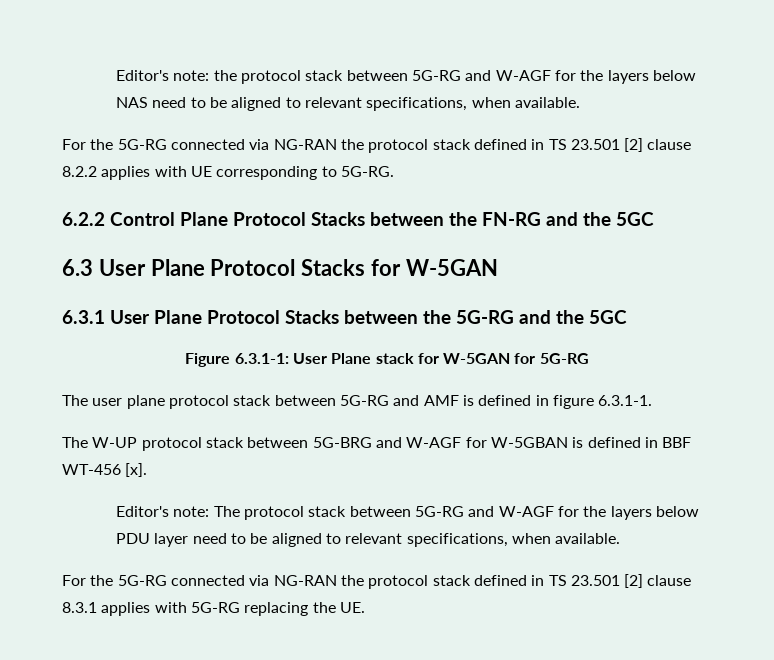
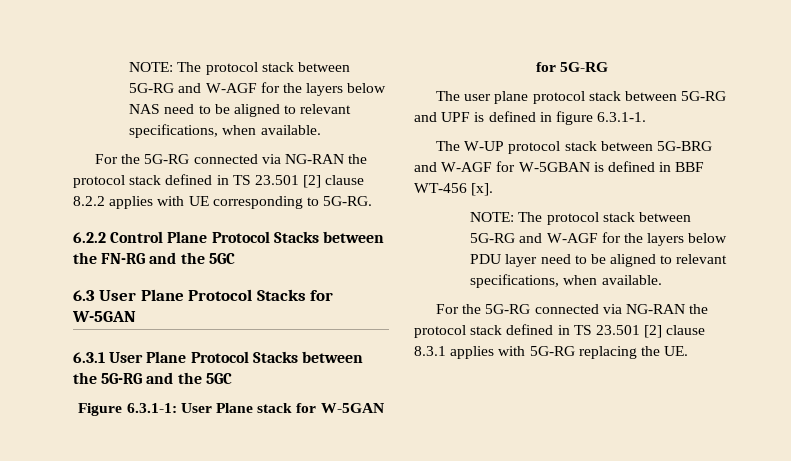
[116,70,237,81] Editor's note: the -> [129,62,202,72] NOTE: The
[423,395,459,406] AMF -> [441,112,471,122] UPF
[116,506,210,517] Editor's note: -> [470,212,515,222] NOTE:

